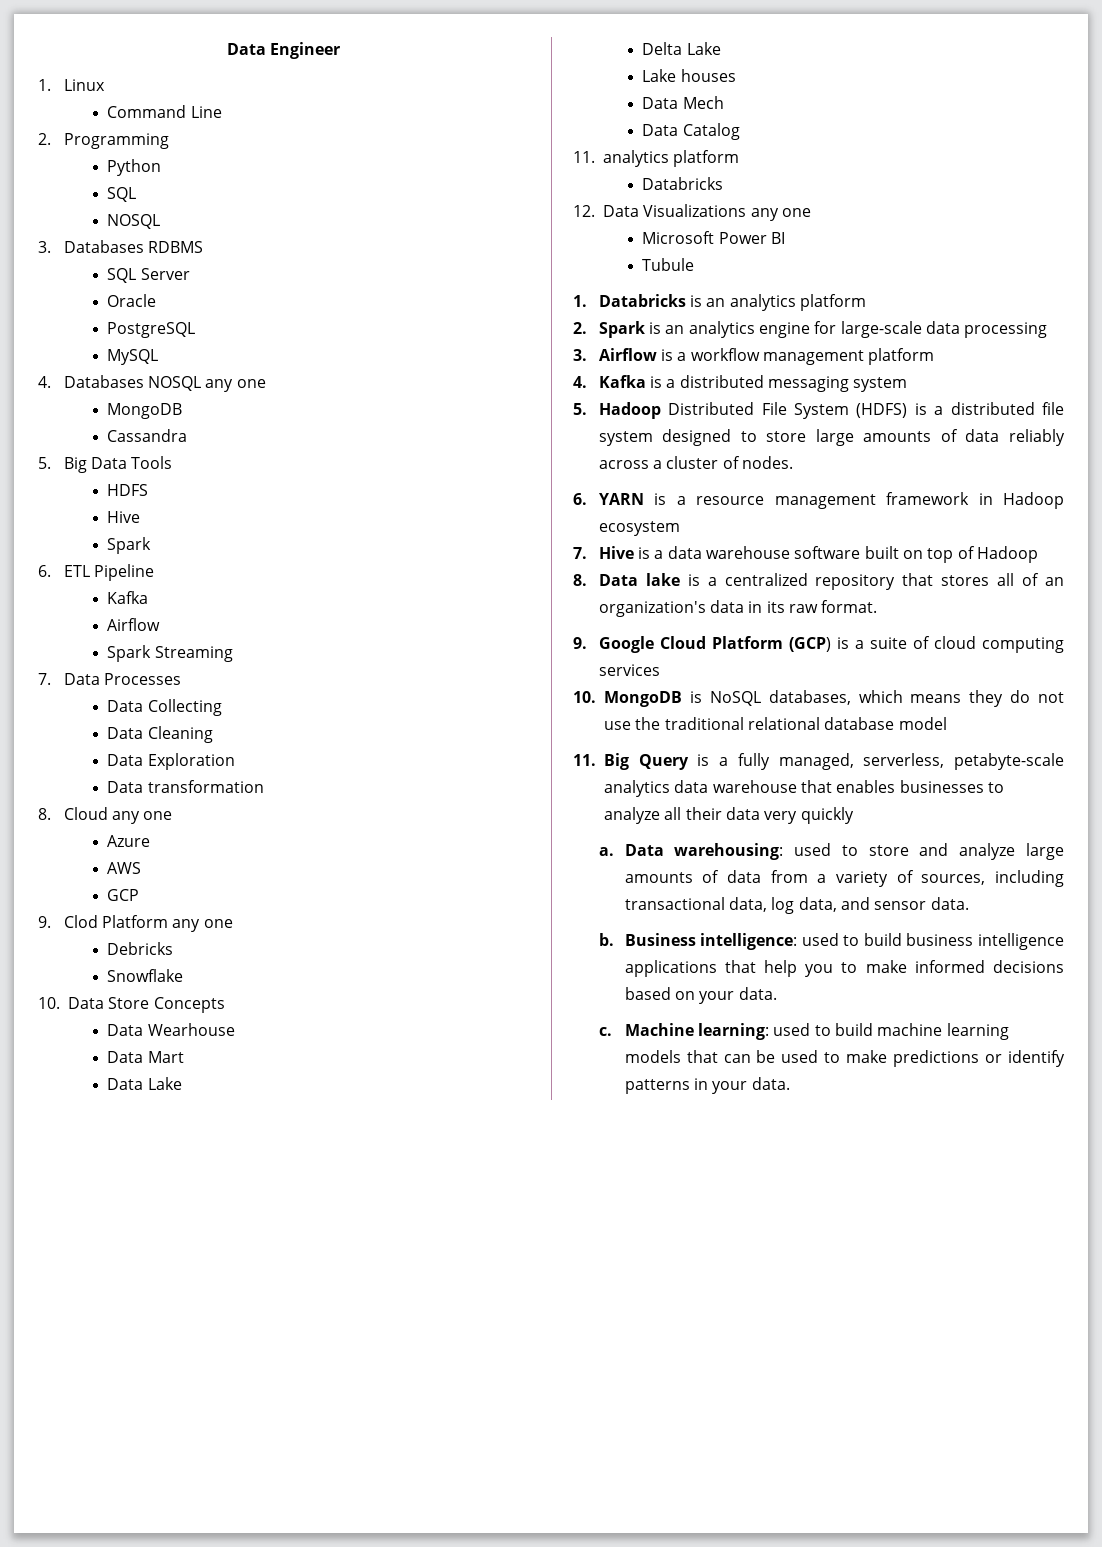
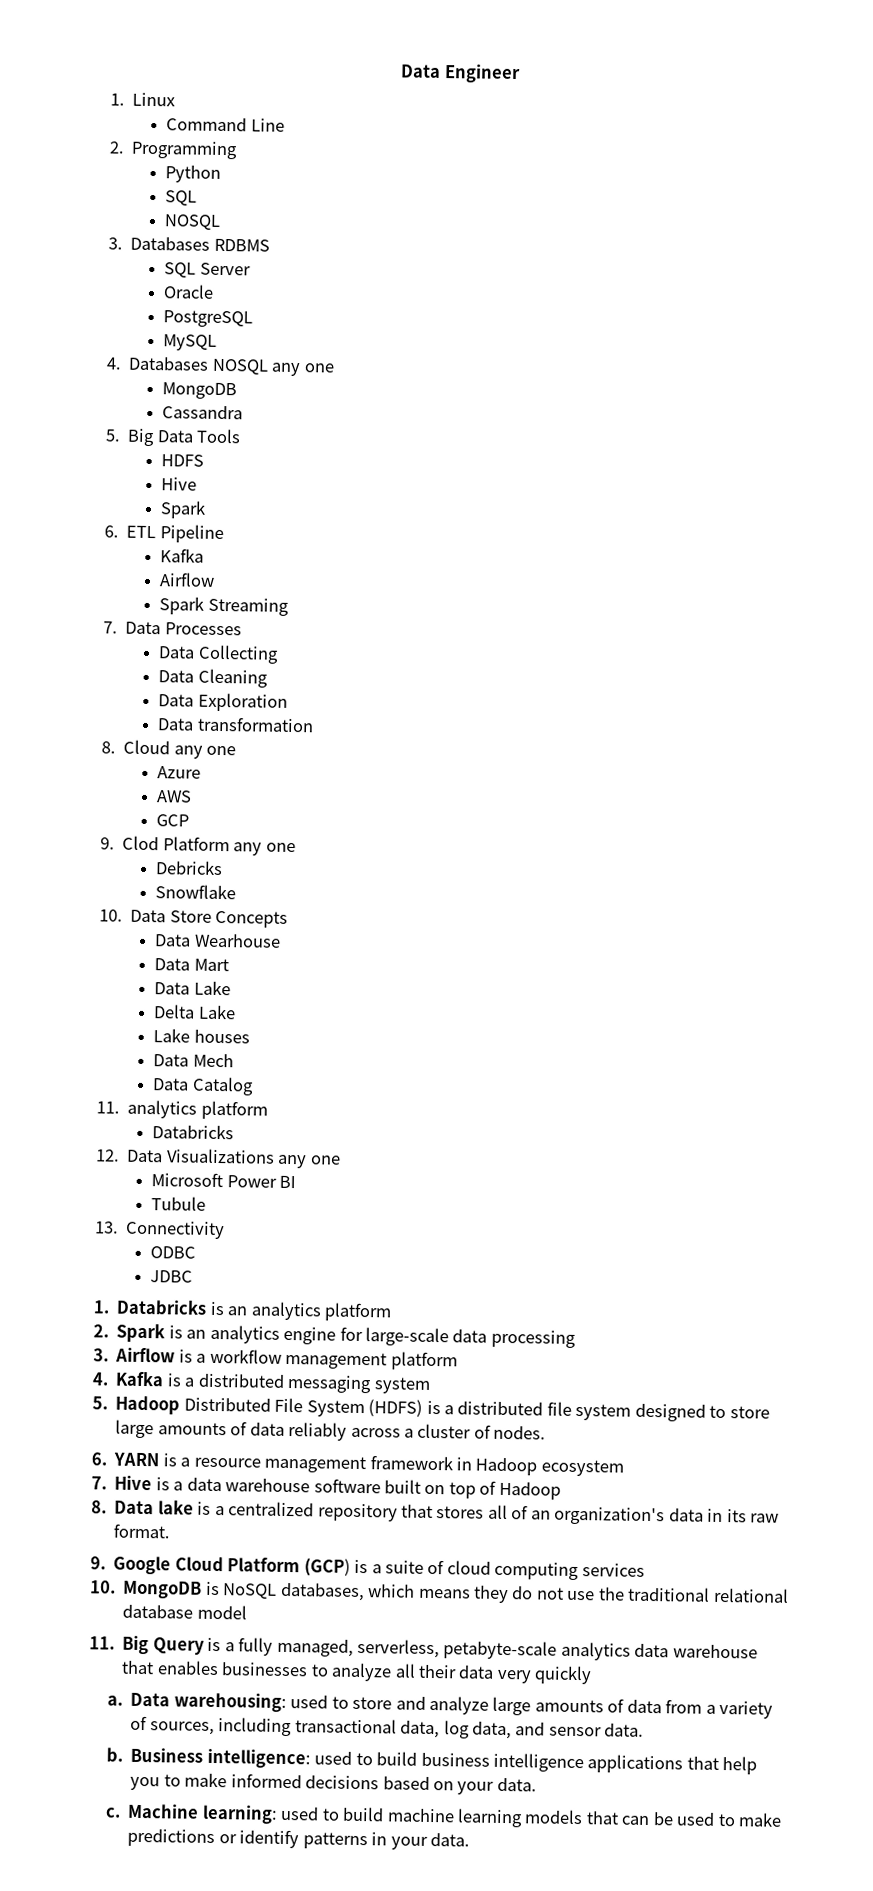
(695, 264) none -> [94,1220,226,1240] [150,1246,197,1259] [150,1270,194,1283] // 13. Connectivity // ODBC // JDBC

